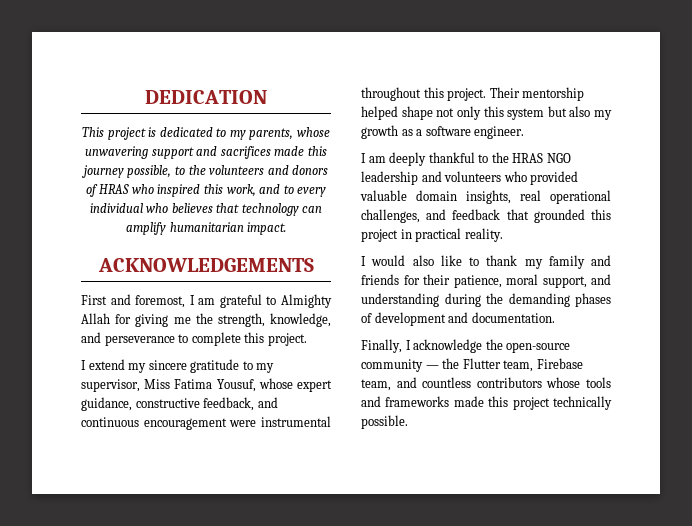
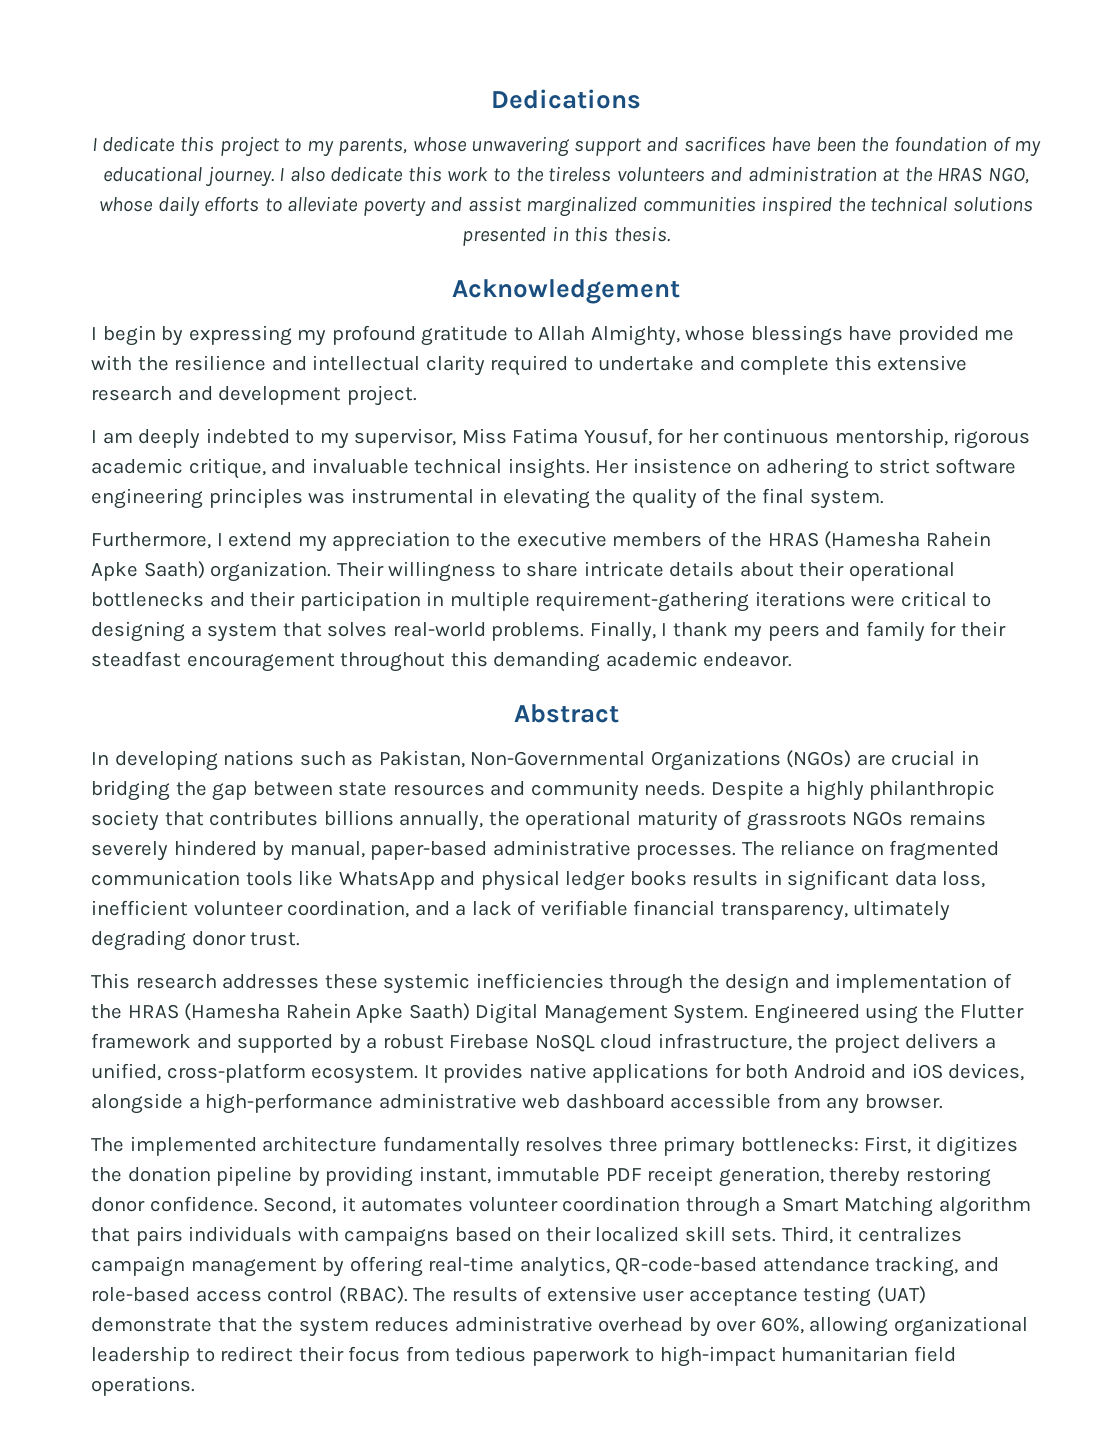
[145,90,267,104] [82,127,213,140] DEDICATION // This project is dedicated -> [491,89,641,109] [91,136,280,157] Dedications // I dedicate this project
[274,146,327,156] [81,165,206,178] made this journey possible, to the -> [771,136,1042,157] [103,166,612,187] have been the foundation of my educational journey. I also dedicate this work to the tireless
[292,165,329,175] [85,184,327,197] [89,203,323,216] [125,222,287,235] [97,258,314,272] [81,294,332,308] [81,313,331,327] [81,332,307,346] [81,359,240,373] donors of HRAS who inspired this work, and to every individual who believes that technology can amplify humanitarian impact. // ACKNOWLEDGEMENTS // First and foremost, I am grateful to Almighty Allah for giving me the strength, knowledge, and perseverance to complete this project. // I extend my sincere gratitude -> [747,166,1029,184] [99,196,1033,217] [462,226,670,246] [452,279,680,304] [91,325,1015,346] [91,355,968,376] [91,385,417,406] [91,428,290,449] administration at the HRAS NGO, whose daily efforts to alleviate poverty and assist marginalized communities inspired the technical solutions presented in this thesis. // Acknowledgement // I begin by expressing my profound gratitude to Allah Almighty, whose blessings have provided me with the resilience and intellectual clarity required to undertake and complete this extensive research and development project. // I am deeply indebted
[258,378,333,392] [81,397,278,411] [81,416,331,430] [361,87,585,101] [361,106,612,120] [361,125,525,139] [361,152,571,166] [361,171,579,185] [360,190,611,204] [361,209,611,223] [361,228,503,242] [361,255,611,269] [361,274,611,288] [361,293,611,307] [361,312,555,326] [361,339,571,353] [361,358,583,372] [361,377,611,391] [361,396,612,410] [361,415,408,429] whose expert guidance, constructive feedback, and continuous encouragement were instrumental throughout this project. Their mentorship helped shape not only this system but also my growth as a software engineer. // I am deeply thankful to the HRAS NGO leadership and volunteers who provided valuable domain insights, real operational challenges, and feedback that grounded this project in practical reality. // I would also like to thank my family and friends for their patience, moral support, and understanding during the demanding phases of development and documentation. // Finally, I acknowledge the open-source community — the Flutter team, Firebase team, and countless contributors whose tools and frameworks made this project technically possible. -> [657,428,1031,449] [91,458,1017,479] [91,488,884,509] [91,531,991,552] [91,561,955,582] [91,591,992,612] [91,621,1007,642] [91,651,793,672] [513,704,619,723] [91,750,979,771] [91,780,996,801] [91,810,986,831] [91,840,1000,861] [91,870,986,891] [91,900,951,921] [91,930,301,951] [91,973,1012,994] [91,1003,1025,1024] [91,1033,996,1054] [91,1063,1025,1084] [91,1093,943,1114] [91,1136,1019,1157] [91,1166,991,1187] [91,1196,1031,1217] [91,1226,962,1247] [91,1256,999,1277] [91,1286,926,1307] [91,1316,1028,1337] [91,1346,956,1367] [91,1376,195,1396] for her continuous mentorship, rigorous academic critique, and invaluable technical insights. Her insistence on adhering to strict software engineering principles was instrumental in elevating the quality of the final system. // Furthermore, I extend my appreciation to the executive members of the HRAS (Hamesha Rahein Apke Saath) organization. Their willingness to share intricate details about their operational bottlenecks and their participation in multiple requirement-gathering iterations were critical to designing a system that solves real-world problems. Finally, I thank my peers and family for their steadfast encouragement throughout this demanding academic endeavor. // Abstract // In developing nations such as Pakistan, Non-Governmental Organizations (NGOs) are crucial in bridging the gap between state resources and community needs. Despite a highly philanthropic society that contributes billions annually, the operational maturity of grassroots NGOs remains severely hindered by manual, paper-based administrative processes. The reliance on fragmented communication tools like WhatsApp and physical ledger books results in significant data loss, inefficient volunteer coordination, and a lack of verifiable financial transparency, ultimately degrading donor trust. // This research addresses these systemic inefficiencies through the design and implementation of the HRAS (Hamesha Rahein Apke Saath) Digital Management System. Engineered using the Flutter framework and supported by a robust Firebase NoSQL cloud infrastructure, the project delivers a unified, cross-platform ecosystem. It provides native applications for both Android and iOS devices, alongside a high-performance administrative web dashboard accessible from any browser. // The implemented architecture fundamentally resolves three primary bottlenecks: First, it digitizes the donation pipeline by providing instant, immutable PDF receipt generation, thereby restoring donor confidence. Second, it automates volunteer coordination through a Smart Matching algorithm that pairs individuals with campaigns based on their localized skill sets. Third, it centralizes campaign management by offering real-time analytics, QR-code-based attendance tracking, and role-based access control (RBAC). The results of extensive user acceptance testing (UAT) demonstrate that the system reduces administrative overhead by over 60%, allowing organizational leadership to redirect their focus from tedious paperwork to high-impact humanitarian field operations.

